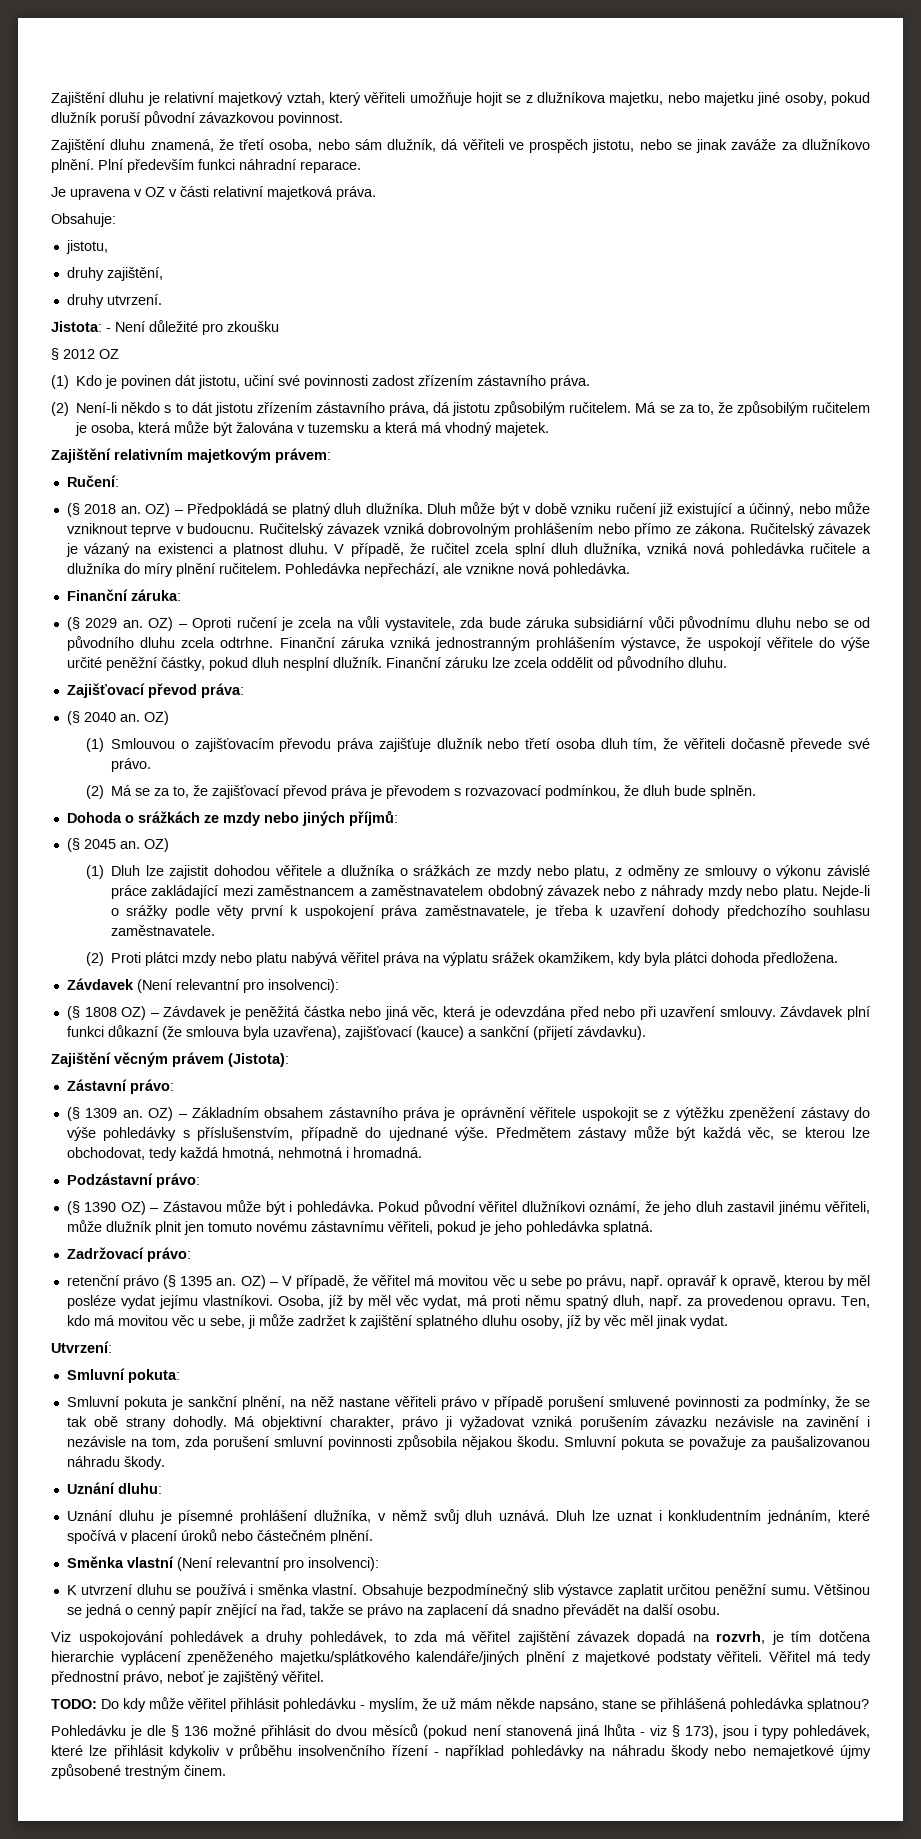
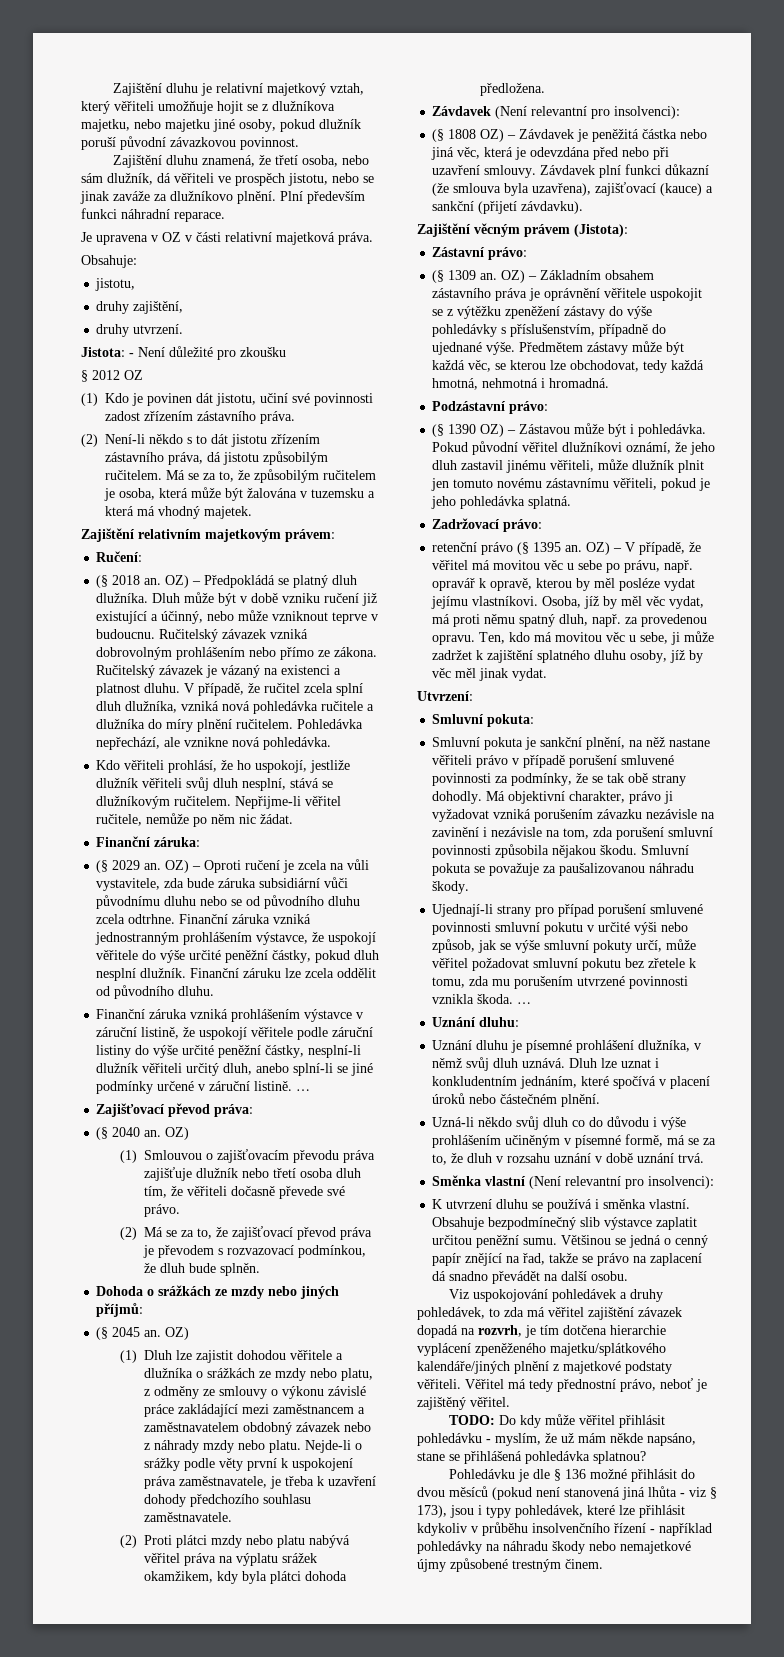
(630, 570) none -> [96,760,351,773] [96,777,334,791] [96,796,342,809] [96,813,294,827] // Kdo věřiteli prohlásí, že ho uspokojí, jestliže dlužník věřiteli svůj dluh nesplní, stává se dlužníkovým ručitelem. Nepřijme-li věřitel ručitele, nemůže po něm nic žádat.
(727, 662) none -> [96,1009,364,1022] [96,1027,374,1040] [96,1045,362,1058] [96,1063,374,1076] [96,1081,311,1094] // Finanční záruka vzniká prohlášením výstavce v záruční listině, že uspokojí věřitele podle záruční listiny do výše určité peněžní částky, nesplní-li dlužník věřiteli určitý dluh, anebo splní-li se jiné podmínky určené v záruční listině. …
(165, 1463) none -> [432,904,704,917] [432,922,689,935] [432,939,697,953] [432,958,697,971] [432,976,689,989] [432,994,532,1004] // Ujednají-li strany pro případ porušení smluvené povinnosti smluvní pokutu v určité výši nebo způsob, jak se výše smluvní pokuty určí, může věřitel požadovat smluvní pokutu bez zřetele k tomu, zda mu porušením utvrzené povinnosti vznikla škoda. …
(373, 1537) none -> [432,1116,687,1130] [432,1134,717,1148] [432,1153,705,1165] // Uzná-li někdo svůj dluh co do důvodu i výše prohlášením učiněným v písemné formě, má se za to, že dluh v rozsahu uznání v době uznání trvá.

